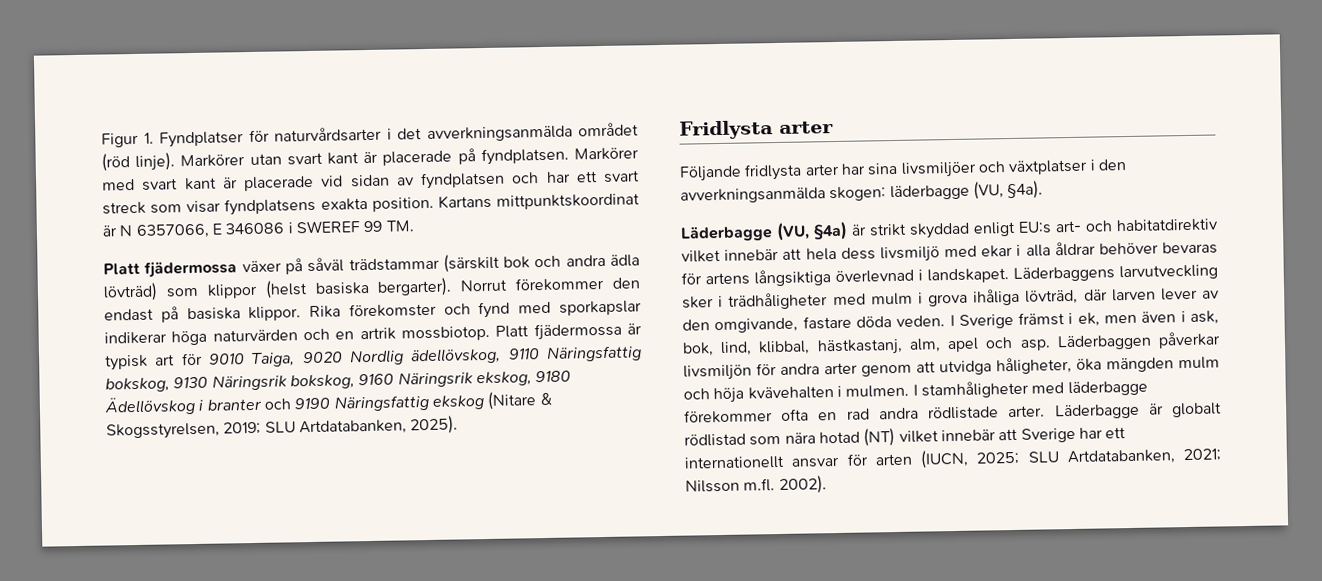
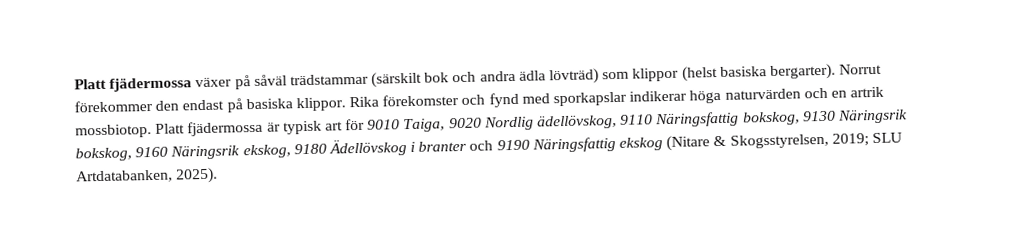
[101,122,639,148] [101,147,639,172] [102,170,640,192] [102,193,640,216] [102,220,414,239] Figur 1. Fyndplatser för naturvårdsarter i det avverkningsanmälda området (röd linje). Markörer utan svart kant är placerade på fyndplatsen. Markörer med svart kant är placerade vid sidan av fyndplatsen och har ett svart streck som visar fyndplatsens exakta position. Kartans mittpunktskoordinat är N 6357066, E 346086 i SWEREF 99 TM. // -> (74, 84) none
[679,120,834,140] [679,159,1127,182] [680,180,1044,204] [680,218,1218,242] [681,241,1218,263] [681,264,1218,287] [682,287,1219,310] [682,310,1220,334] [682,331,1221,357] [683,356,1220,381] [683,380,1148,404] [684,402,1222,424] [684,427,1127,447] [684,448,1221,470] [685,475,827,495] // Fridlysta arter // Följande fridlysta arter har sina livsmiljöer och växtplatser i den avverkningsanmälda skogen: läderbagge (VU, §4a). // Läderbagge (VU, §4a) är strikt skyddad enligt EU:s art- och habitatdirektiv vilket innebär att hela dess livsmiljö med ekar i alla åldrar behöver bevaras för artens långsiktiga överlevnad i landskapet. Läderbaggens larvutveckling sker i trädhåligheter med mulm i grova ihåliga lövträd, där larven lever av den omgivande, fastare döda veden. I Sverige främst i ek, men även i ask, bok, lind, klibbal, hästkastanj, alm, apel och asp. Läderbaggen påverkar livsmiljön för andra arter genom att utvidga håligheter, öka mängden mulm och höja kvävehalten i mulmen. I stamhåligheter med läderbagge förekommer ofta en rad andra rödlistade arter. Läderbagge är globalt rödlistad som nära hotad (NT) vilket innebär att Sverige har ett internationellt ansvar för arten (IUCN, 2025; SLU Artdatabanken, 2021; Nilsson m.fl. 2002). -> (219, 175) none

